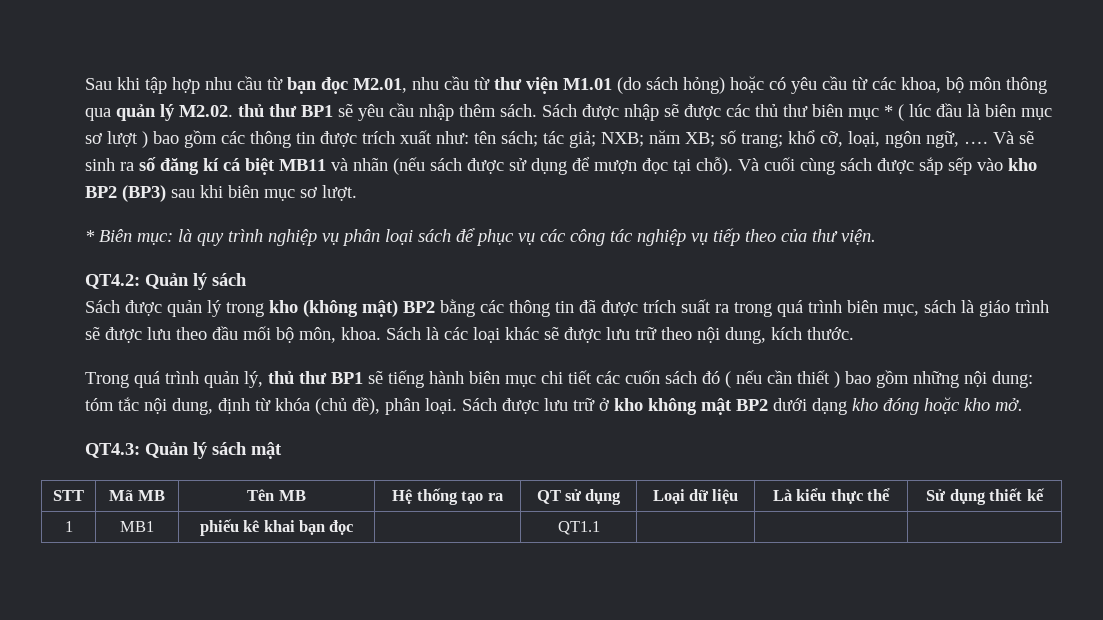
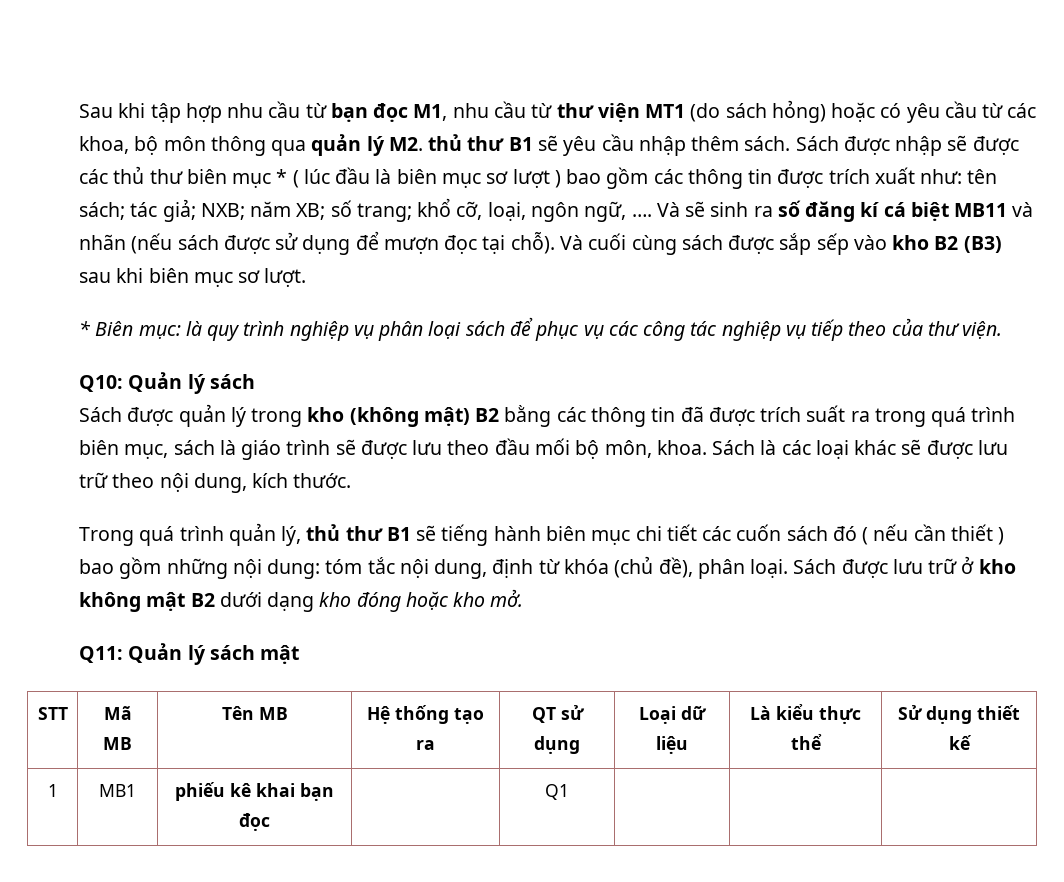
[353,78,408,93] M2.01, -> [413,104,448,121] M1,
[563,78,613,90] M1.01 -> [645,104,686,118] MT1
[179,104,334,117] M2.02. thủ thư BP1 -> [388,134,533,151] M2. thủ thư B1
[85,185,167,202] BP2 (BP3) -> [934,236,1002,253] B2 (B3)
[85,274,141,289] QT4.2: -> [79,375,124,392] Q10:
[403,301,436,313] BP2 -> [475,408,500,422] B2
[331,372,364,384] BP1 -> [386,527,411,541] B1
[736,399,769,411] BP2 -> [190,593,215,607] B2
[85,443,141,458] QT4.3: -> [79,646,124,663] Q11:
[557,521,600,535] QT1.1 -> [545,784,569,800] Q1

